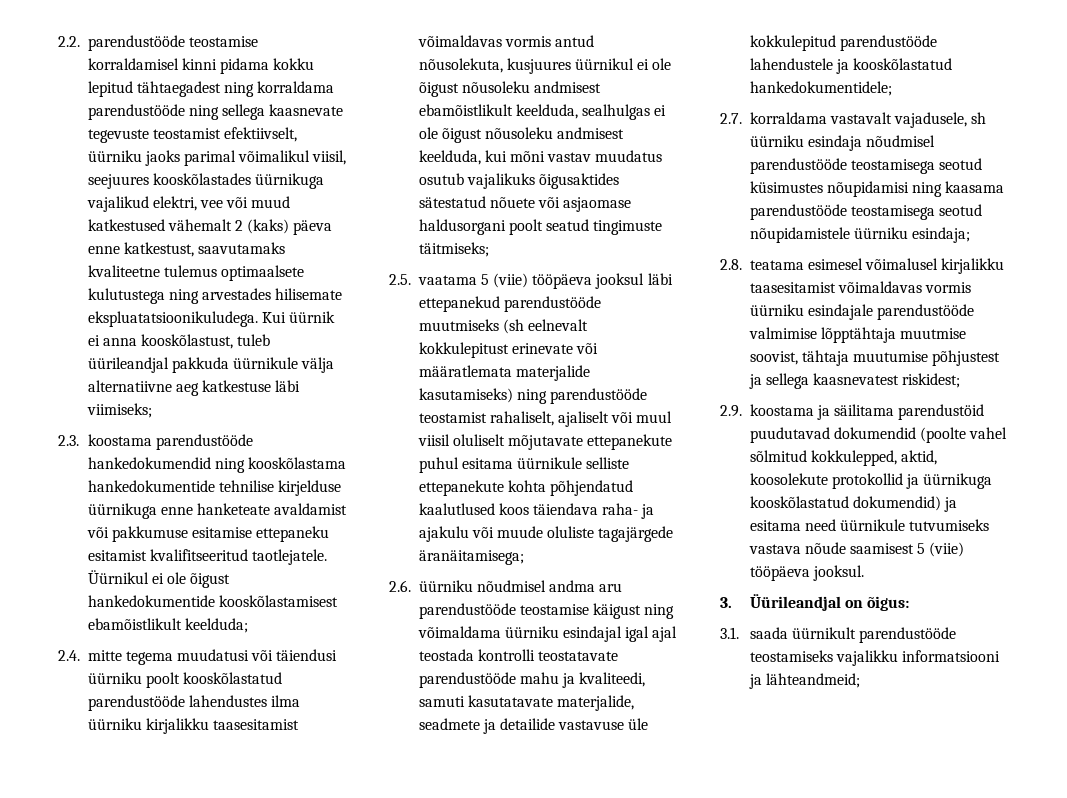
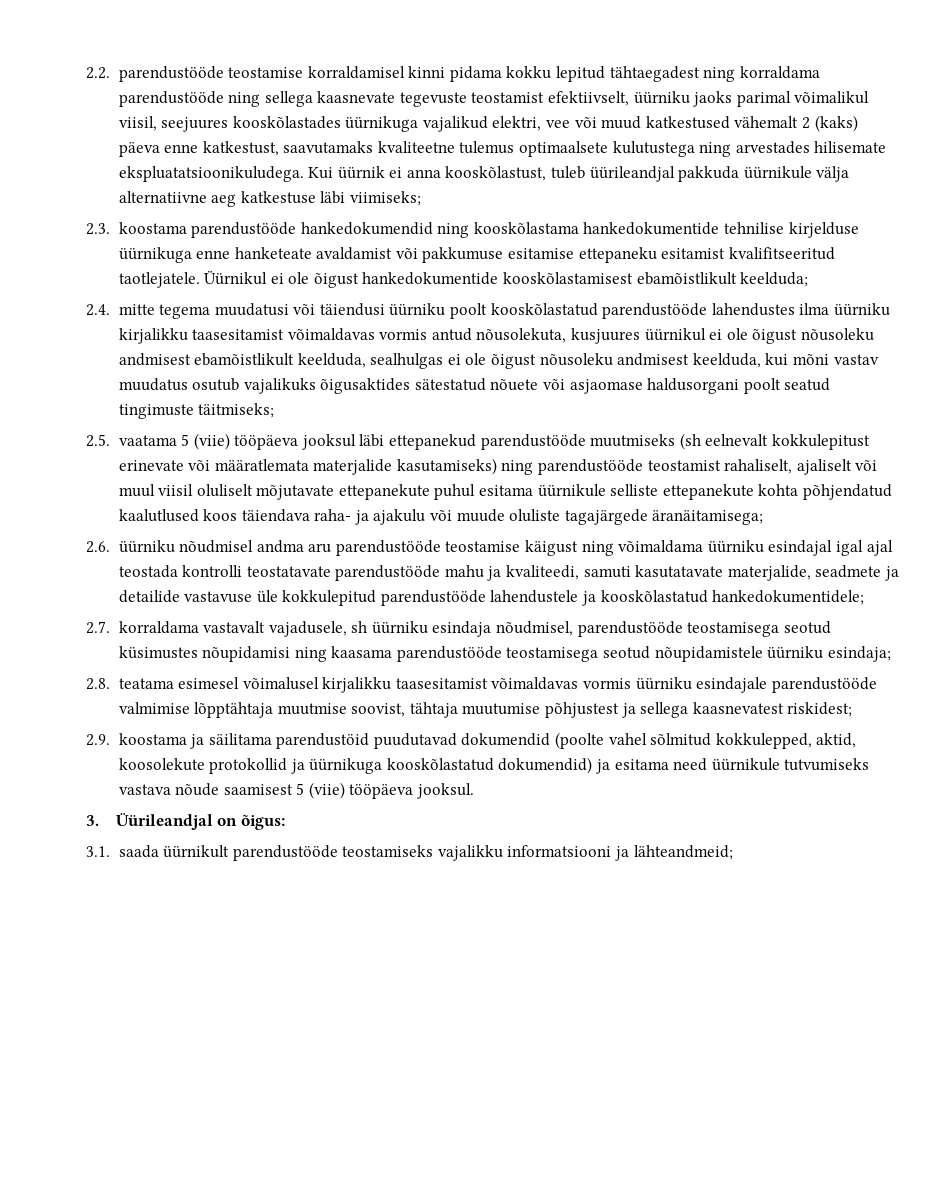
[866,135,936,147] nõudmisel -> [496,621,574,636] nõudmisel,

